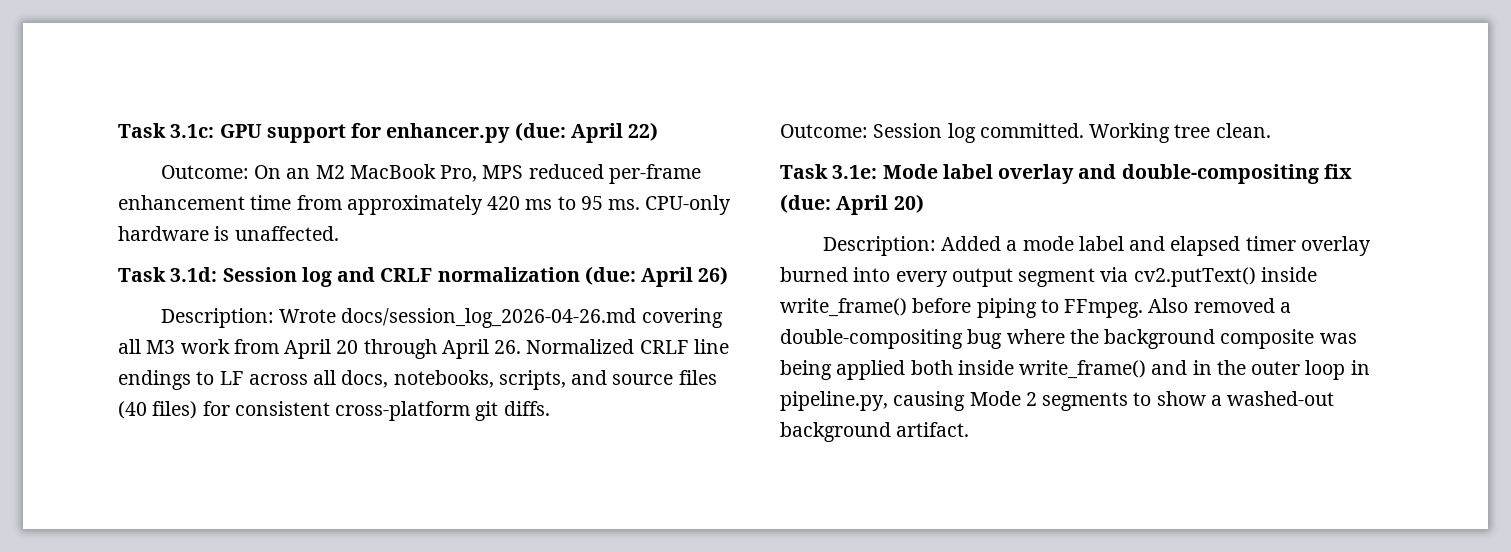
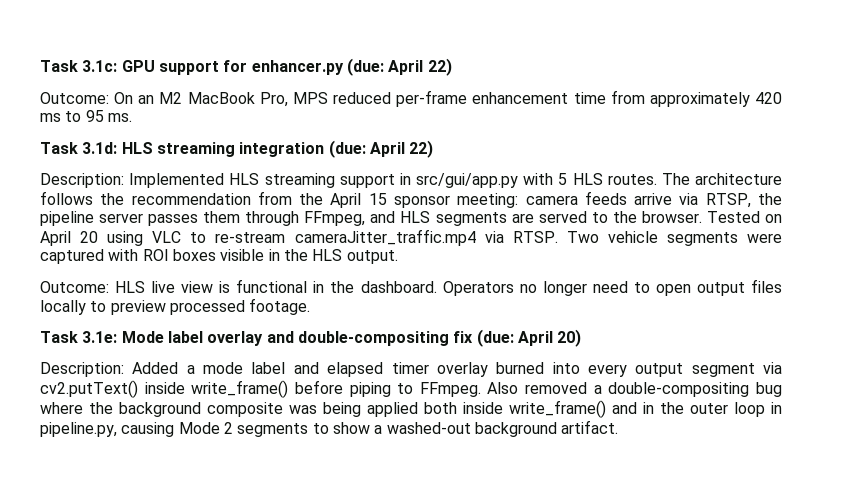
[645,195,732,215] [118,226,339,241] [118,266,729,287] [160,308,723,328] [118,339,729,359] [118,370,717,390] [118,401,550,421] [780,123,1271,143] CPU-only hardware is unaffected. // Task 3.1d: Session log and CRLF normalization (due: April 26) // Description: Wrote docs/session_log_2026-04-26.md covering all M3 work from April 20 through April 26. Normalized CRLF line endings to LF across all docs, notebooks, scripts, and source files (40 files) for consistent cross-platform git diffs. // Outcome: Session log committed. Working tree clean. -> [40,140,434,158] [40,173,782,188] [40,191,783,208] [40,211,783,226] [40,229,783,246] [40,249,398,264] [40,279,782,296] [40,298,311,315] // Task 3.1d: HLS streaming integration (due: April 22) // Description: Implemented HLS streaming support in src/gui/app.py with 5 HLS routes. The architecture follows the recommendation from the April 15 sponsor meeting: camera feeds arrive via RTSP, the pipeline server passes them through FFmpeg, and HLS segments are served to the browser. Tested on April 20 using VLC to re-stream cameraJitter_traffic.mp4 via RTSP. Two vehicle segments were captured with ROI boxes visible in the HLS output. // Outcome: HLS live view is functional in the dashboard. Operators no longer need to open output files locally to preview processed footage.

